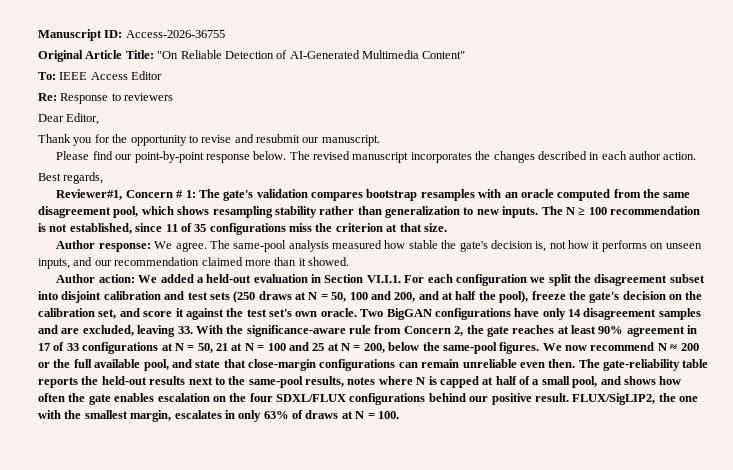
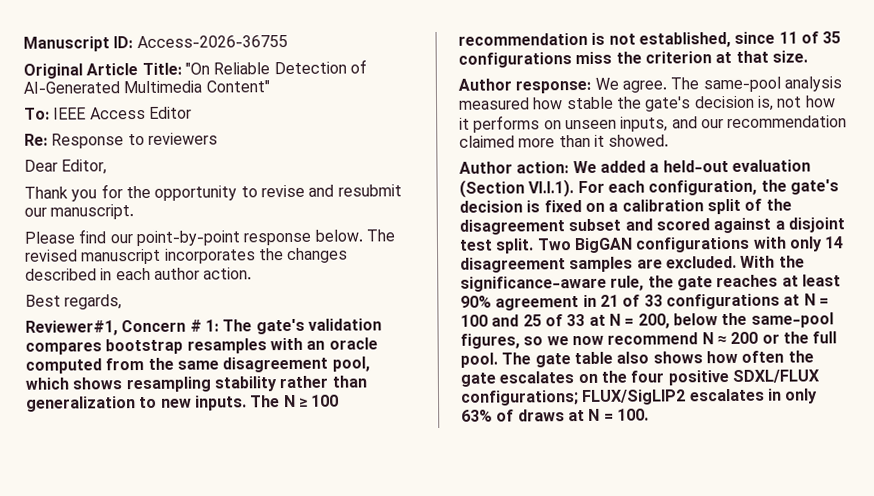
[311,274,705,286] [38,291,703,303] [38,308,357,320] in Section VI.I.1. For each configuration we split the disagreement subset into disjoint calibration and test sets (250 draws at N = 50, 100 and 200, and at half the pool), freeze the gate's decision on the calibration set, and score it against the test set's own oracle. -> [459,179,839,198] [459,198,792,215] [459,217,845,235] [459,238,535,254] (Section VI.I.1). For each configuration, the gate's decision is fixed on a calibration split of the disagreement subset and scored against a disjoint test split.
[514,308,540,317] have -> [752,236,787,249] with
[38,325,464,337] and are excluded, leaving 33. With the significance-aware rule from Concern 2, -> [636,255,805,269] [460,275,645,292] are excluded. With the significance-aware rule,
[38,343,50,351] 17 -> [599,294,619,307] 21
[197,343,265,353] 50, 21 at N = -> (829, 302) none
(325, 347) none -> [544,313,586,327] of 33
[499,342,562,354] figures. We -> [460,333,569,349] figures, so we
[94,359,709,371] [38,376,621,388] available pool, and state that close-margin configurations can remain unreliable even then. The gate-reliability table reports the held-out results next to the same-pool results, notes where N is capped at half of a small pool, and -> [460,351,650,368] pool. The gate table also
[114,393,210,402] enables escalation -> [499,371,575,384] escalates
[276,393,698,405] [38,410,172,422] SDXL/FLUX configurations behind our positive result. FLUX/SigLIP2, the one with the smallest margin, -> [667,369,819,386] [460,389,687,406] positive SDXL/FLUX configurations; FLUX/SigLIP2

